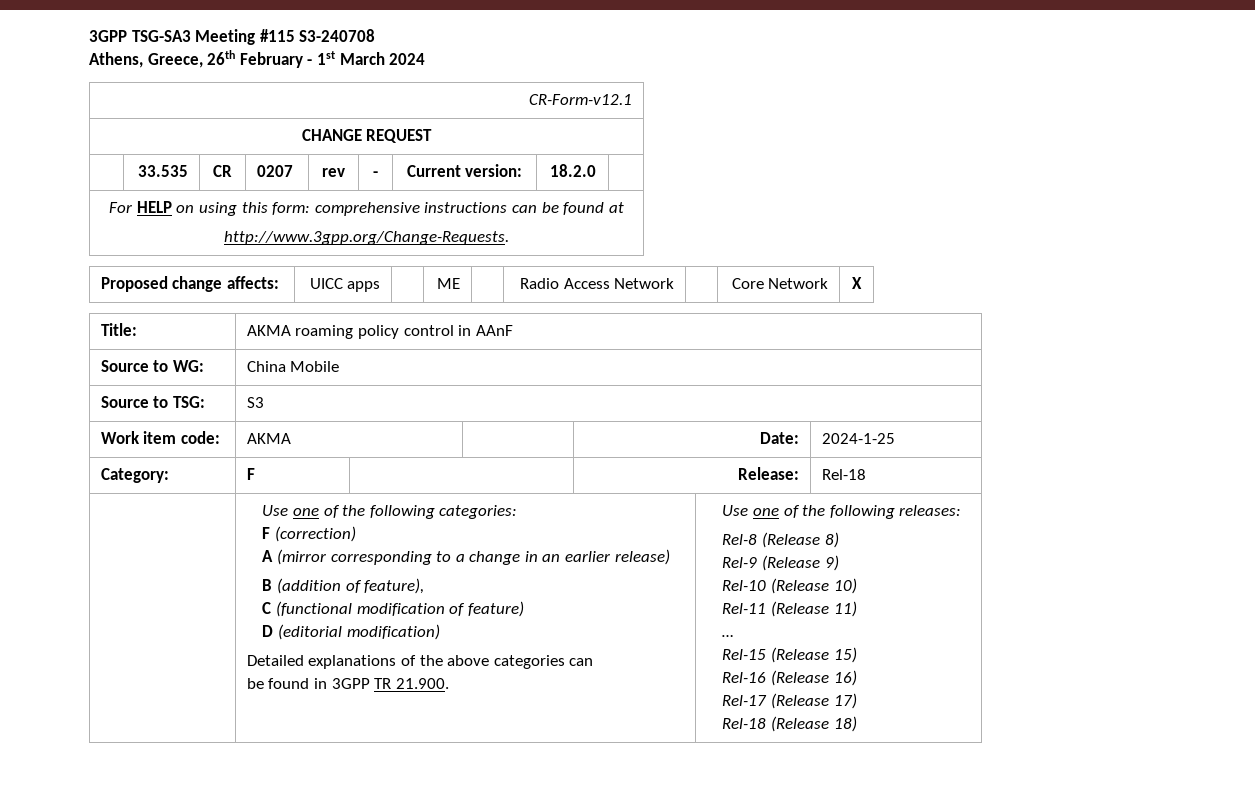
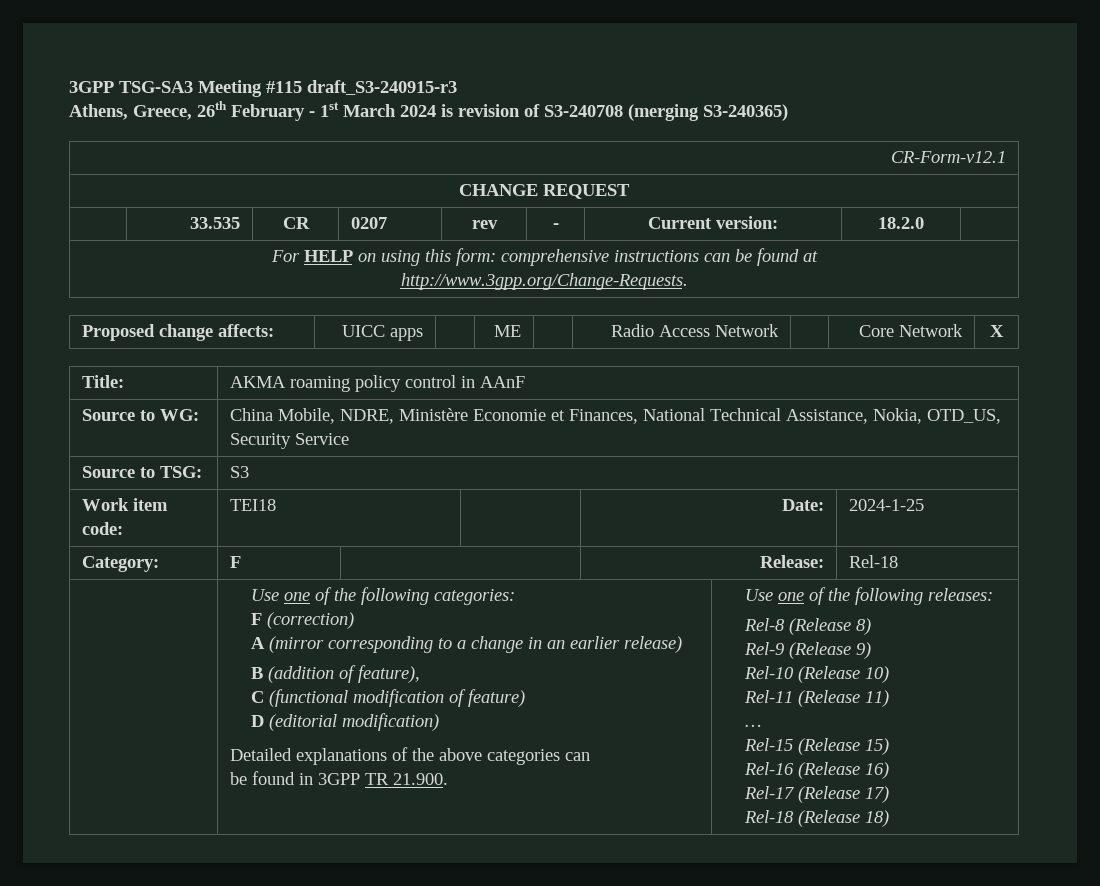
[299,29,376,42] S3-240708 -> [307,80,457,95] draft_S3-240915-r3
(426, 59) none -> [441,104,788,121] is revision of S3-240708 (merging S3-240365)
[290,361,340,372] Mobile -> [277,408,1001,424] [229,433,349,449] Mobile, NDRE, Ministère Economie et Finances, National Technical Assistance, Nokia, OTD_US, Security Service
[246,433,291,444] AKMA -> [229,499,276,511] TEI18

